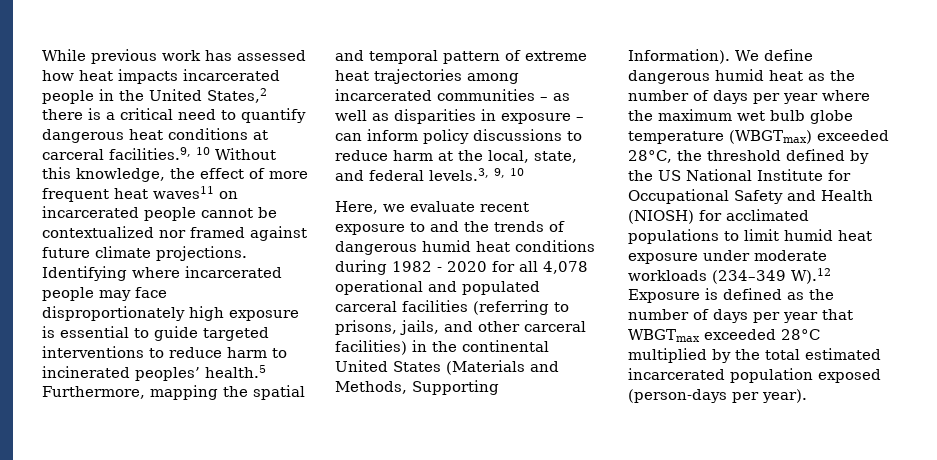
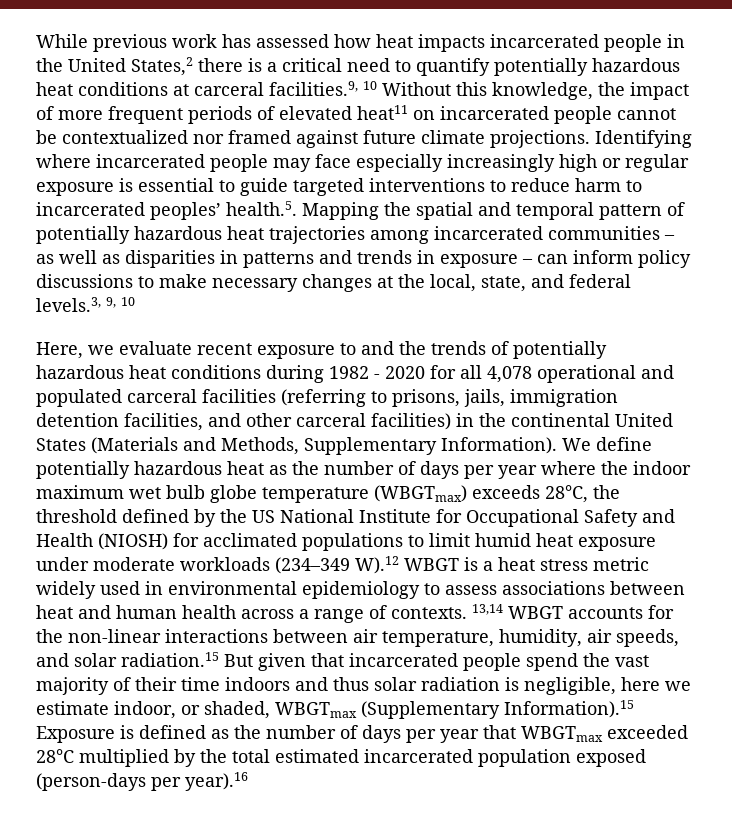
[42,129,124,143] dangerous -> [494,58,680,76] potentially hazardous
[200,168,244,179] effect -> [630,82,689,100] impact
[114,186,214,199] heat waves11 -> [188,105,408,124] periods of elevated heat11
[42,306,224,321] disproportionately high -> [356,154,689,172] especially increasingly high or regular
[42,365,266,381] [42,385,218,400] incinerated peoples’ health.5 Furthermore, mapping -> [36,201,379,220] incarcerated peoples’ health.5. Mapping
[525,51,587,61] extreme -> [36,226,222,244] potentially hazardous
(496, 115) none -> [243,250,435,268] patterns and trends in
[335,150,433,161] reduce harm -> [159,274,372,292] make necessary changes
[335,240,471,255] dangerous humid -> [513,341,607,359] [36,365,124,379] potentially hazardous
(439, 327) none -> [510,389,618,407] [36,413,203,431] immigration detention facilities,
[412,380,499,395] Supporting -> [304,437,437,455] Supplementary
[628,69,764,84] dangerous humid -> [36,461,222,479] potentially hazardous
(653, 115) none -> [633,461,691,475] indoor
[817,130,889,141] exceeded -> [472,485,540,499] exceeds
(831, 276) none -> [404,557,649,571] [36,581,685,599] [36,604,674,623] [36,629,679,647] [36,652,649,671] [36,677,691,695] [36,700,634,719] WBGT is a heat stress metric widely used in environmental epidemiology to assess associations between heat and human health across a range of contexts. 13,14 WBGT accounts for the non-linear interactions between air temperature, humidity, air speeds, and solar radiation.15 But given that incarcerated people spend the vast majority of their time indoors and thus solar radiation is negligible, here we estimate indoor, or shaded, WBGTmax (Supplementary Information).15
[762,389,807,403] year). -> [185,772,248,791] year).16

